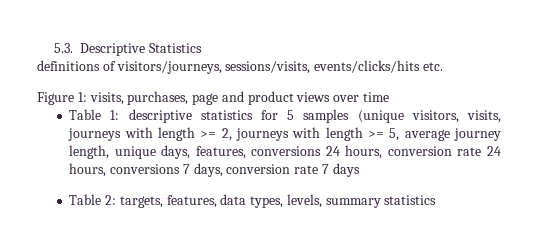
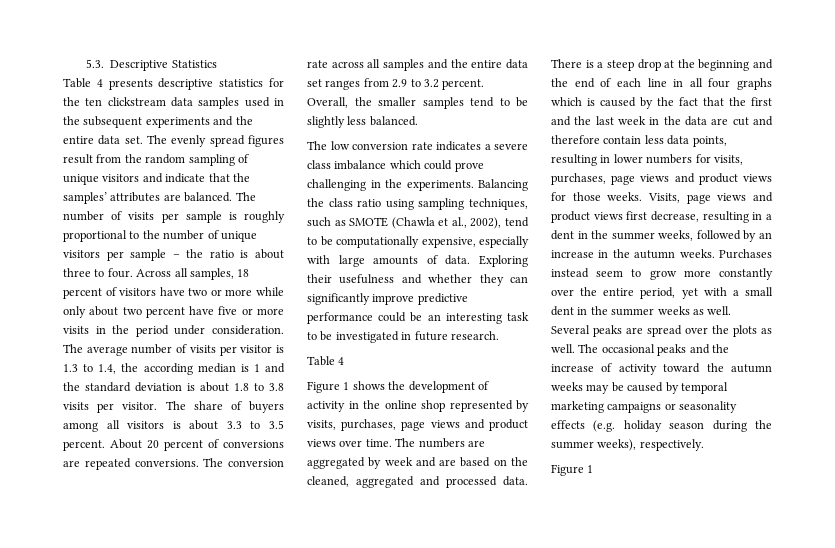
[37,60,443,74] [37,91,219,105] definitions of visitors/journeys, sessions/visits, events/clicks/hits etc. // Figure 1: visits, purchases, page -> [63,78,284,90] [63,97,284,109] [63,116,253,128] [63,135,284,147] [63,154,249,166] [63,173,250,185] [63,192,256,204] [63,211,285,223] [63,230,257,242] [63,249,284,261] [63,268,250,280] [63,287,284,299] [63,306,284,318] [63,325,284,337] [63,344,284,356] [63,363,285,375] [63,382,284,392] [63,401,284,413] [63,420,284,432] [63,439,284,451] [63,458,284,470] [307,59,528,71] [307,78,485,90] [307,97,528,109] [307,116,418,128] [307,141,528,151] [307,160,484,172] [307,179,528,191] [307,198,528,210] [307,217,529,229] [307,236,529,248] [307,255,528,267] [307,274,528,286] [307,293,468,305] [307,312,529,324] [307,331,499,343] [307,356,345,366] [307,381,489,393] [307,400,529,412] [307,419,460,431] Table 4 presents descriptive statistics for the ten clickstream data samples used in the subsequent experiments and the entire data set. The evenly spread figures result from the random sampling of unique visitors and indicate that the samples’ attributes are balanced. The number of visits per sample is roughly proportional to the number of unique visitors per sample – the ratio is about three to four. Across all samples, 18 percent of visitors have two or more while only about two percent have five or more visits in the period under consideration. The average number of visits per visitor is 1.3 to 1.4, the according median is 1 and the standard deviation is about 1.8 to 3.8 visits per visitor. The share of buyers among all visitors is about 3.3 to 3.5 percent. About 20 percent of conversions are repeated conversions. The conversion rate across all samples and the entire data set ranges from 2.9 to 3.2 percent. Overall, the smaller samples tend to be slightly less balanced. // The low conversion rate indicates a severe class imbalance which could prove challenging in the experiments. Balancing the class ratio using sampling techniques, such as SMOTE (Chawla et al., 2002), tend to be computationally expensive, especially with large amounts of data. Exploring their usefulness and whether they can significantly improve predictive performance could be an interesting task to be investigated in future research. // Table 4 // Figure 1 shows the development of activity in the online shop represented by visits, purchases, page views
[363,92,390,102] [69,109,502,123] [68,127,501,141] [69,145,502,159] [69,163,360,177] [69,194,437,208] time // Table 1: descriptive statistics for 5 samples (unique visitors, visits, journeys with length >= 2, journeys with length >= 5, average journey length, unique days, features, conversions 24 hours, conversion rate 24 hours, conversions 7 days, conversion rate 7 days // Table 2: targets, features, data types, levels, summary statistics -> [365,438,485,448] [307,457,528,469] [307,476,528,488] [551,59,773,71] [551,78,772,90] [551,97,772,109] [551,116,773,126] [551,135,727,147] [551,154,743,166] [551,173,772,185] [551,192,773,204] [551,211,772,223] [551,230,772,242] [551,249,772,259] [551,268,773,280] [551,287,773,299] [551,306,732,316] [551,325,772,337] [551,344,729,356] [551,363,772,375] [551,382,728,394] [551,401,738,413] [551,420,772,432] [551,439,704,451] [551,464,594,476] time. The numbers are aggregated by week and are based on the cleaned, aggregated and processed data. There is a steep drop at the beginning and the end of each line in all four graphs which is caused by the fact that the first and the last week in the data are cut and therefore contain less data points, resulting in lower numbers for visits, purchases, page views and product views for those weeks. Visits, page views and product views first decrease, resulting in a dent in the summer weeks, followed by an increase in the autumn weeks. Purchases instead seem to grow more constantly over the entire period, yet with a small dent in the summer weeks as well. Several peaks are spread over the plots as well. The occasional peaks and the increase of activity toward the autumn weeks may be caused by temporal marketing campaigns or seasonality effects (e.g. holiday season during the summer weeks), respectively. // Figure 1

